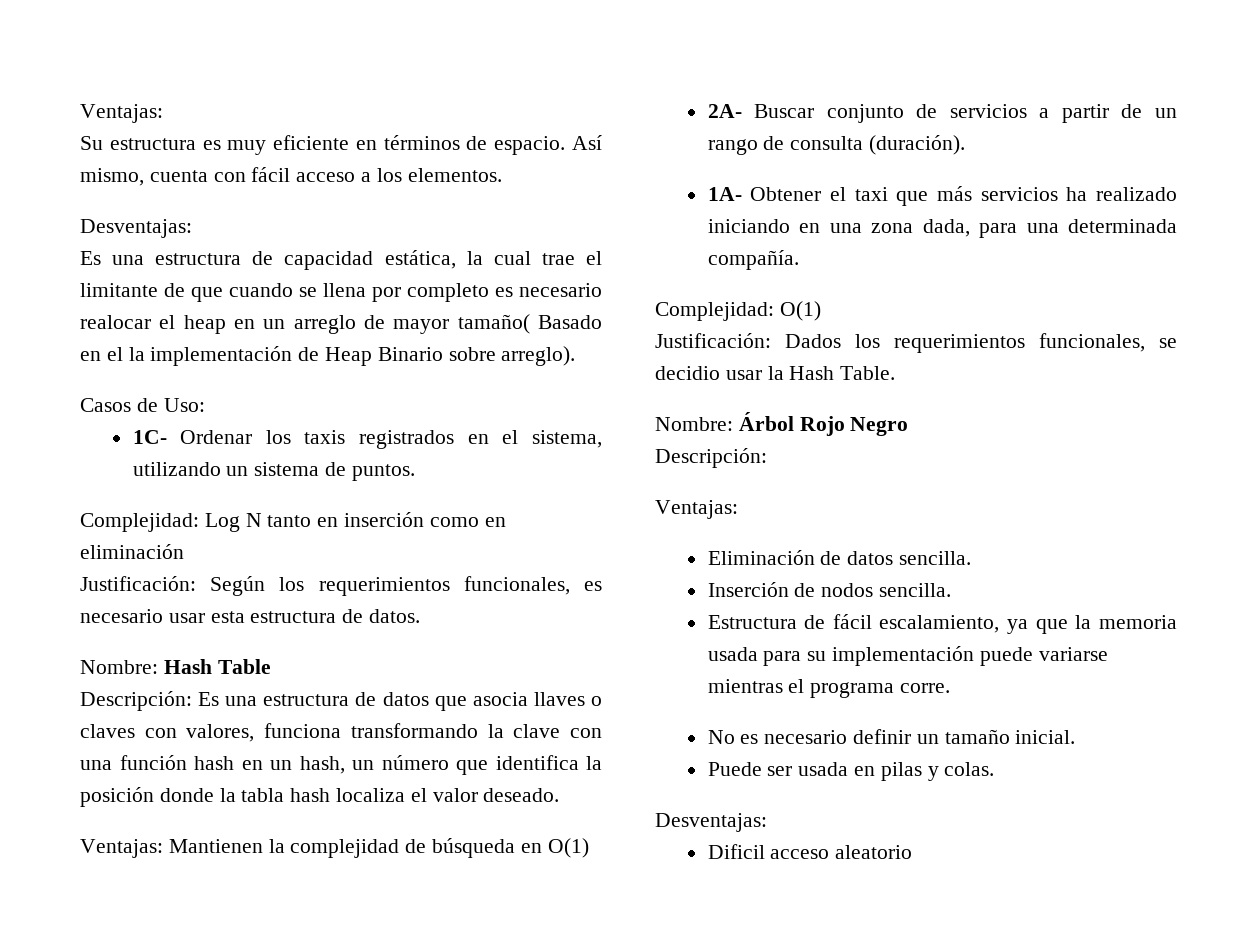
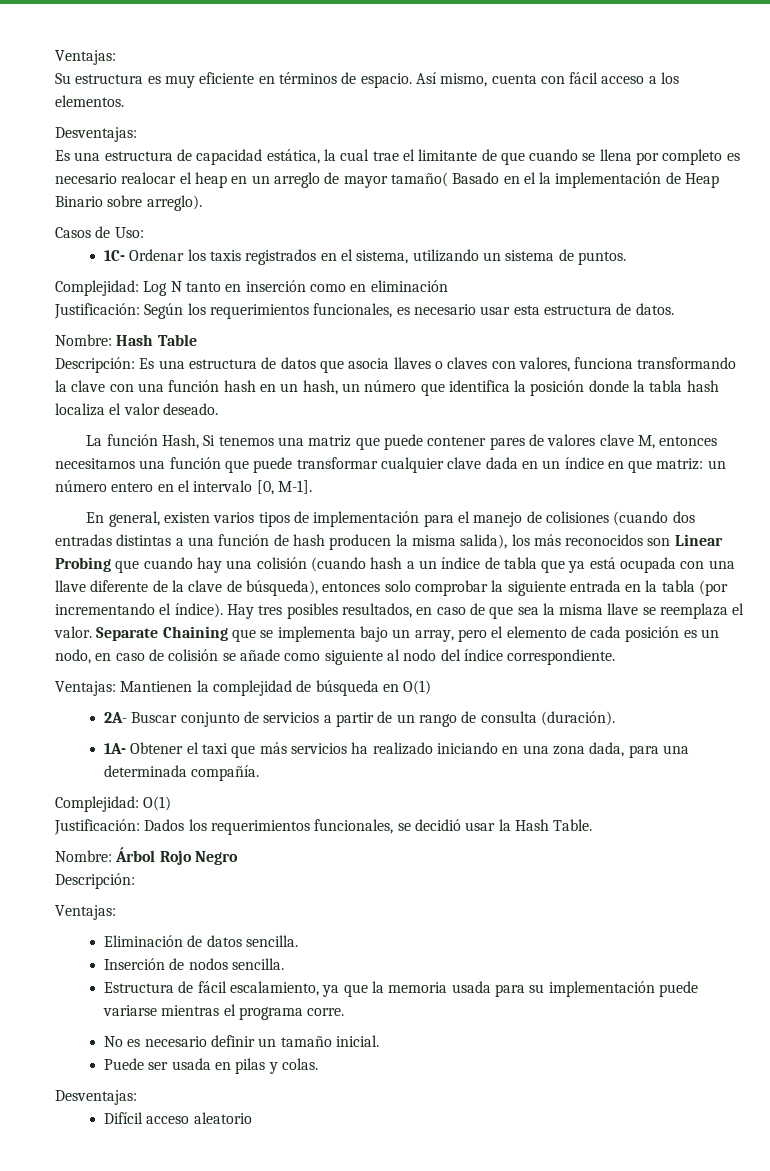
(560, 795) none -> [86,434,718,450] [55,457,726,473] [55,480,312,495] [86,511,695,527] [55,534,723,550] [55,557,735,573] [55,580,729,596] [55,603,745,619] [54,626,720,642] [55,649,616,665] // La función Hash, Si tenemos una matriz que puede contener pares de valores clave M, entonces necesitamos una función que puede transformar cualquier clave dada en un índice en que matriz: un número entero en el intervalo [0, M-1]. // En general, existen varios tipos de implementación para el manejo de colisiones (cuando dos entradas distintas a una función de hash producen la misma salida), los más reconocidos son Linear Probing que cuando hay una colisión (cuando hash a un índice de tabla que ya está ocupada con una llave diferente de la clave de búsqueda), entonces solo comprobar la siguiente entrada en la tabla (por incrementando el índice). Hay tres posibles resultados, en caso de que sea la misma llave se reemplaza el valor. Separate Chaining que se implementa bajo un array, pero el elemento de cada posición es un nodo, en caso de colisión se añade como siguiente al nodo del índice correspondiente.
[655,366,720,380] decidio -> [414,819,461,831] decidió
[707,844,765,859] Dificil -> [104,1112,144,1124] Difícil

